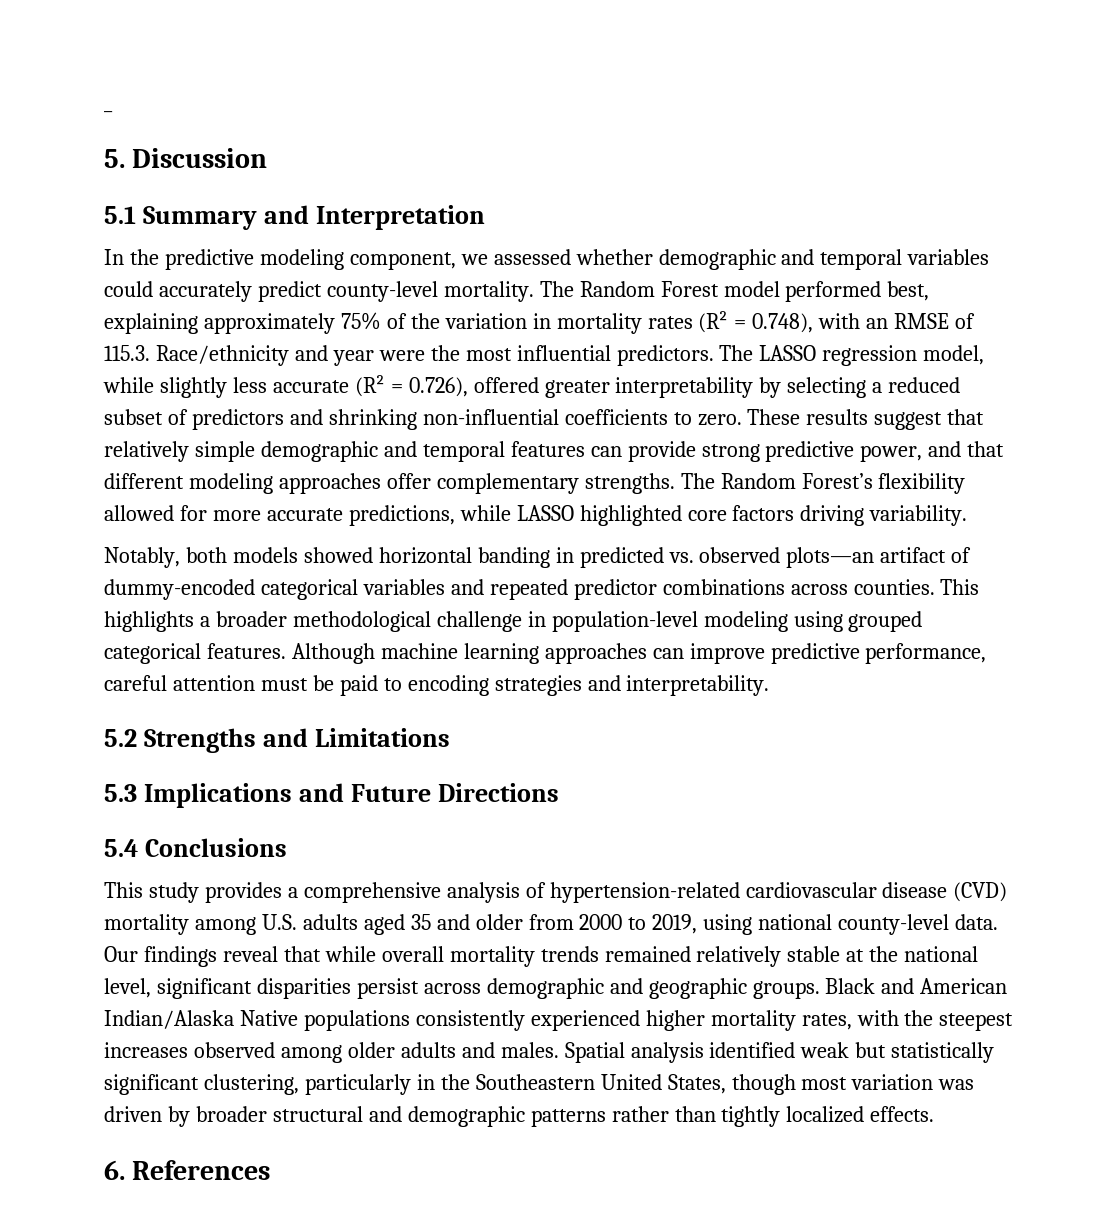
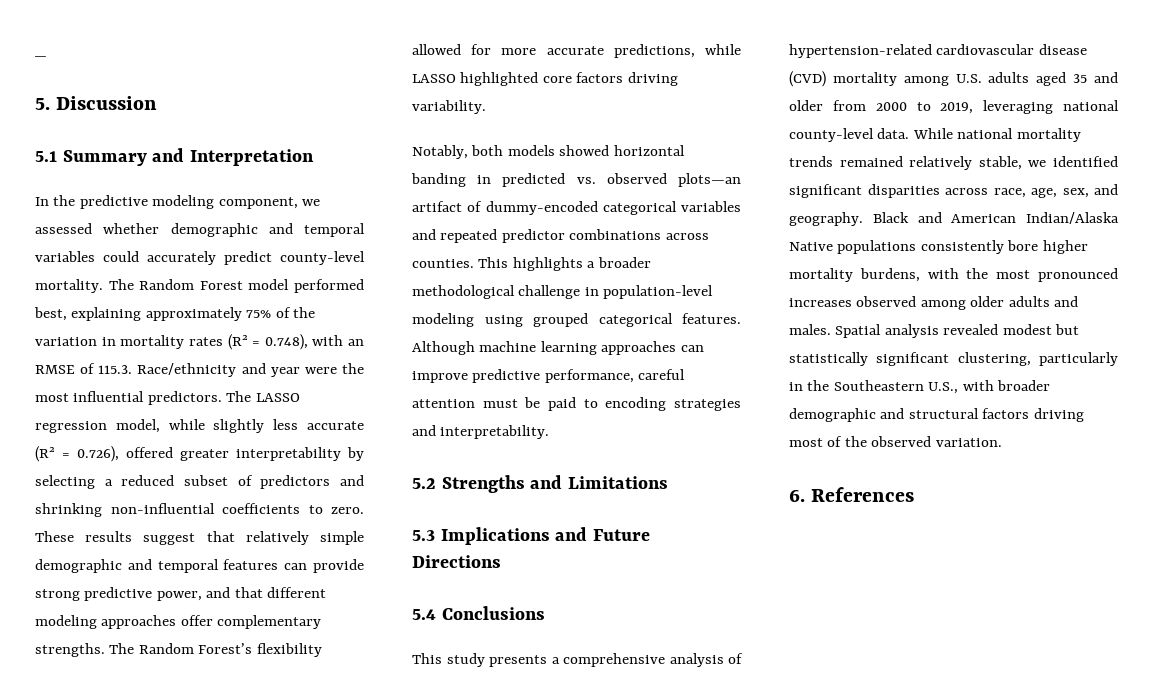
[204,882,282,903] provides -> [489,655,547,667] presents
[703,914,753,935] using -> [983,100,1054,114] leveraging
[104,946,979,967] [104,978,820,999] Our findings reveal that while overall mortality trends remained relatively stable at the national level, significant disparities persist across demographic and geographic groups. -> [912,128,1081,142] [789,156,1118,170] [789,184,1118,198] [789,212,863,226] While national mortality trends remained relatively stable, we identified significant disparities across race, age, sex, and geography.
[530,1010,640,1031] experienced -> [1007,240,1039,251] bore
[801,1013,852,1030] rates, -> [859,268,920,282] burdens,
[939,1013,1014,1031] steepest -> [996,268,1118,282] most pronounced
[709,1042,850,1058] identified weak -> [943,324,1052,335] revealed modest
[600,1074,975,1095] [104,1106,935,1127] United States, though most variation was driven by broader structural and demographic patterns rather than tightly localized effects. -> [928,380,1051,394] [789,408,1084,422] [789,436,1002,447] U.S., with broader demographic and structural factors driving most of the observed variation.

